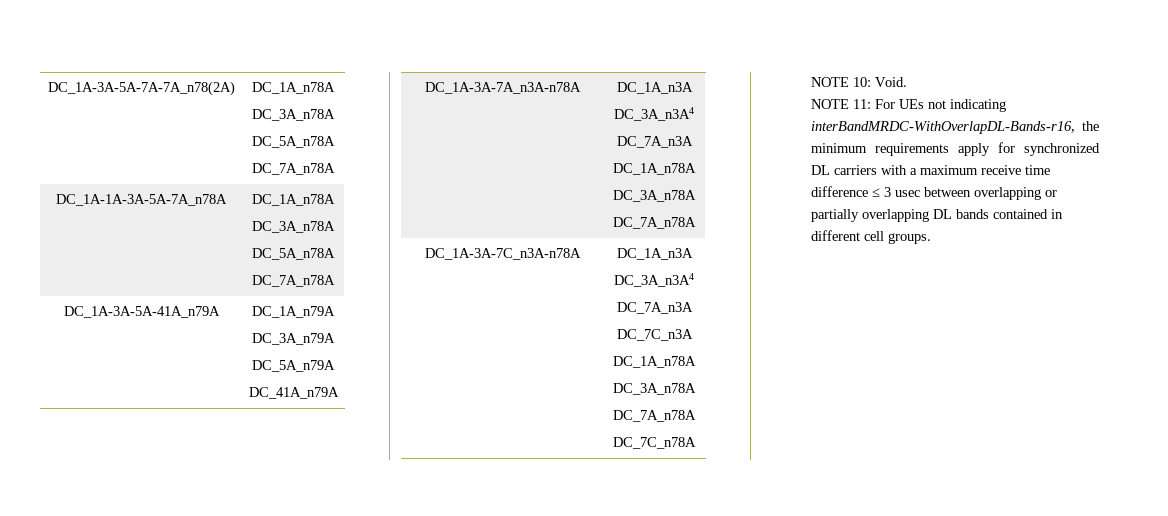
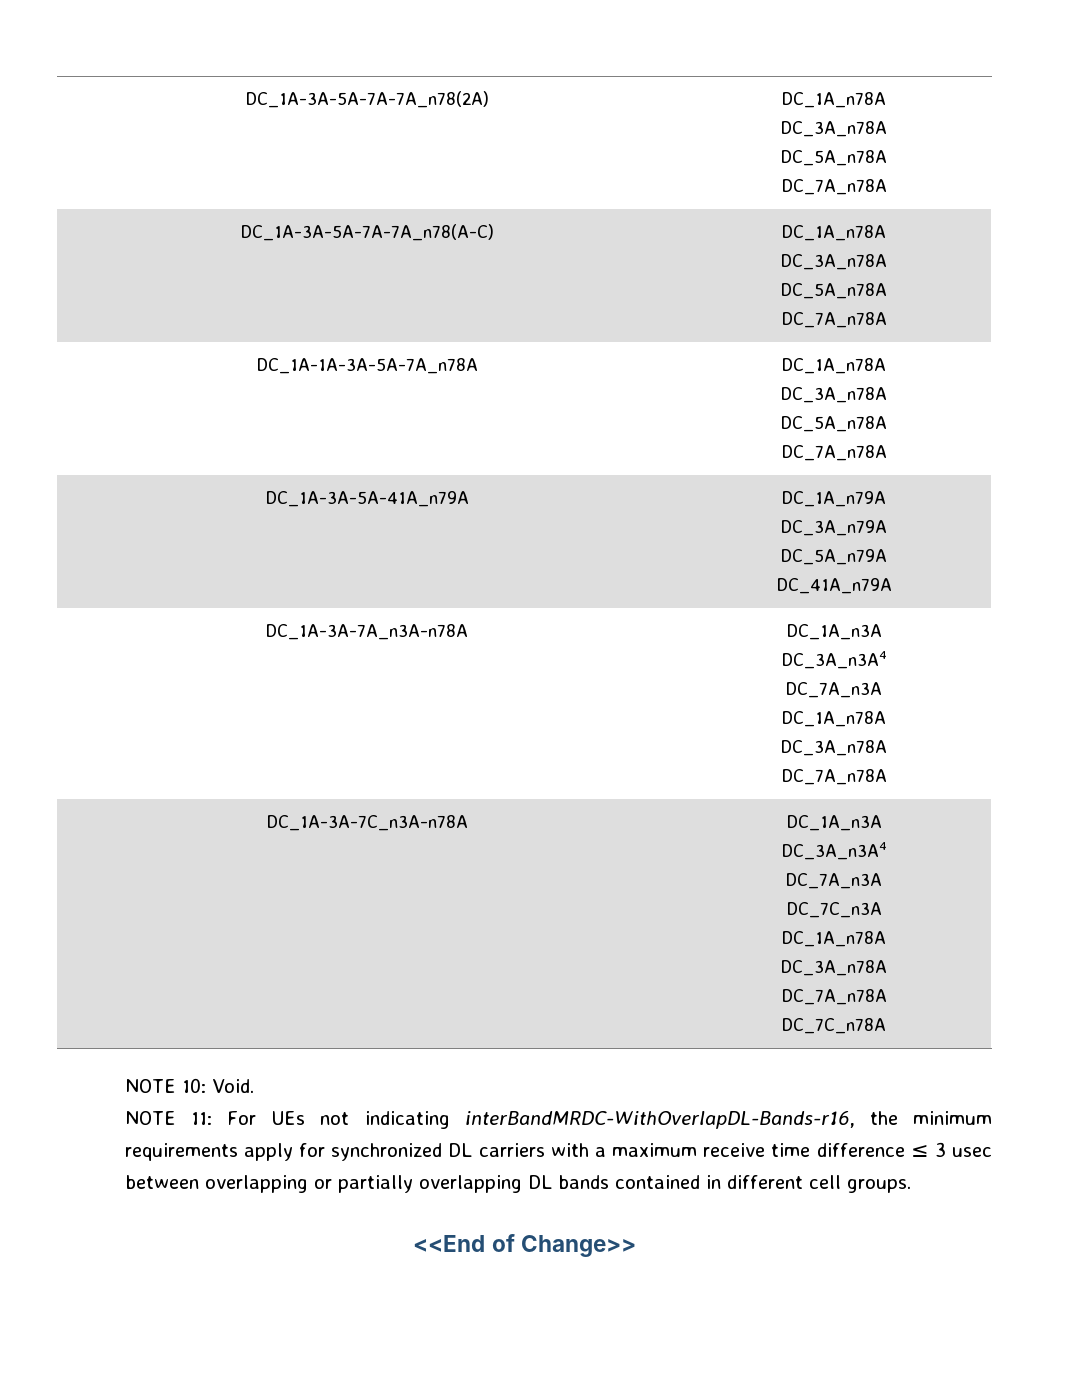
(335, 169) none -> [239,224,494,241] [781,225,886,241] [780,254,887,270] [780,283,887,299] [780,312,887,328] // DC_1A-3A-5A-7A-7A_n78(A-C) | DC_1A_n78A // DC_3A_n78A // DC_5A_n78A // DC_7A_n78A
(931, 238) none -> [413,1234,636,1257] // <<End of Change>>

